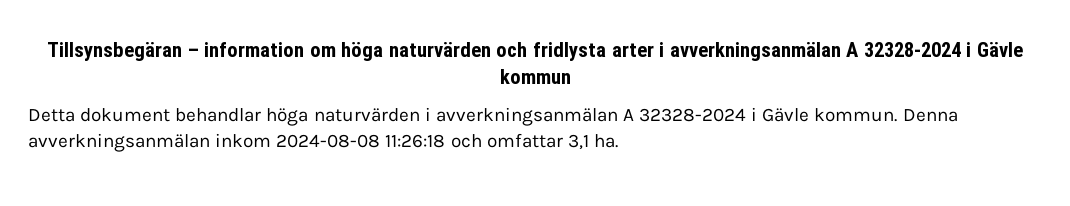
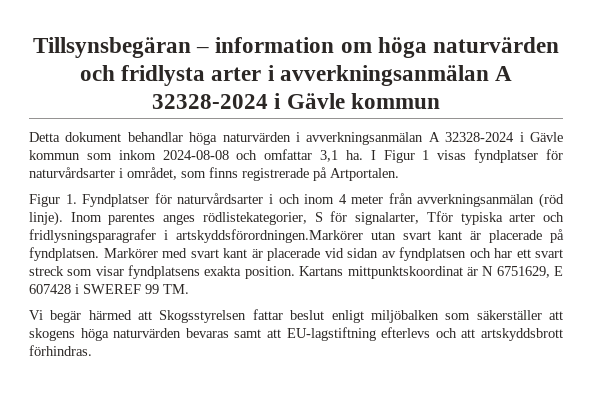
[814,108,958,122] [28,133,210,152] kommun. Denna avverkningsanmälan -> [29,150,112,160] kommun som
[385,134,446,148] 11:26:18 -> (229, 155) none
(618, 141) none -> [370,149,564,163] [29,167,399,181] [29,193,564,208] [29,211,565,226] [29,229,564,243] [29,247,563,261] [29,265,564,279] [29,284,189,294] [29,309,564,323] [29,327,563,341] [29,345,92,356] I Figur 1 visas fyndplatser för naturvårdsarter i området, som finns registrerade på Artportalen. // Figur 1. Fyndplatser för naturvårdsarter i och inom 4 meter från avverkningsanmälan (röd linje). Inom parentes anges rödlistekategorier, S för signalarter, Tför typiska arter och fridlysningsparagrafer i artskyddsförordningen.Markörer utan svart kant är placerade på fyndplatsen. Markörer med svart kant är placerade vid sidan av fyndplatsen och har ett svart streck som visar fyndplatsens exakta position. Kartans mittpunktskoordinat är N 6751629, E 607428 i SWEREF 99 TM. // Vi begär härmed att Skogsstyrelsen fattar beslut enligt miljöbalken som säkerställer att skogens höga naturvärden bevaras samt att EU-lagstiftning efterlevs och att artskyddsbrott förhindras.

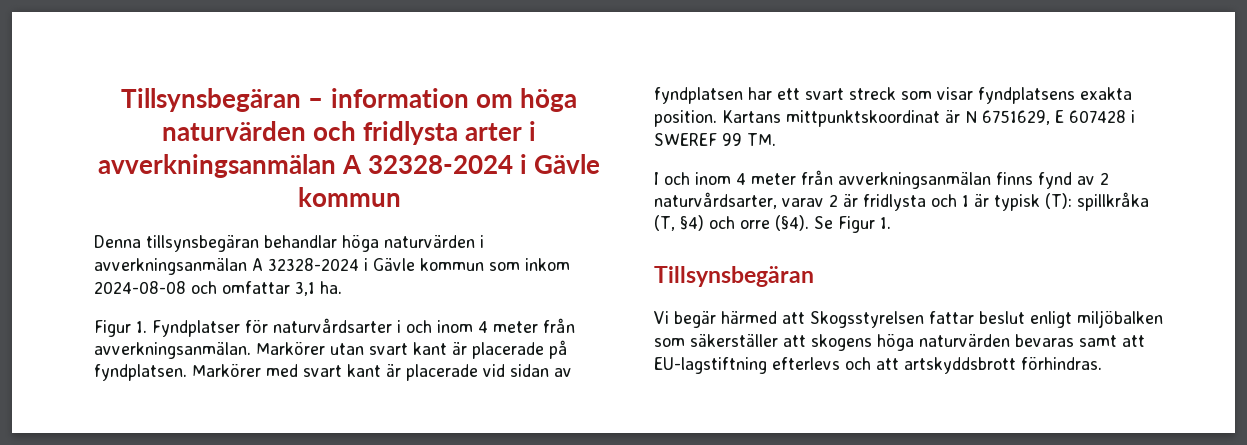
[29,132,122,142] Detta dokument -> [94,235,259,252] Denna tillsynsbegäran
[370,149,564,163] [29,167,399,181] I Figur 1 visas fyndplatser för naturvårdsarter i området, som finns registrerade på Artportalen. -> (342, 287) none
[417,193,564,208] [29,211,565,226] [29,229,363,243] avverkningsanmälan (röd linje). Inom parentes anges rödlistekategorier, S för signalarter, Tför typiska arter och fridlysningsparagrafer i artskyddsförordningen.Markörer -> [94,341,325,359] avverkningsanmälan. Markörer
[469,248,491,258] och -> (743, 95) none
(189, 289) none -> [654,170,1109,189] [654,192,1149,211] [654,215,891,233] [654,266,814,287] // I och inom 4 meter från avverkningsanmälan finns fynd av 2 naturvårdsarter, varav 2 är fridlysta och 1 är typisk (T): spillkråka (T, §4) och orre (§4). Se Figur 1. // Tillsynsbegäran

